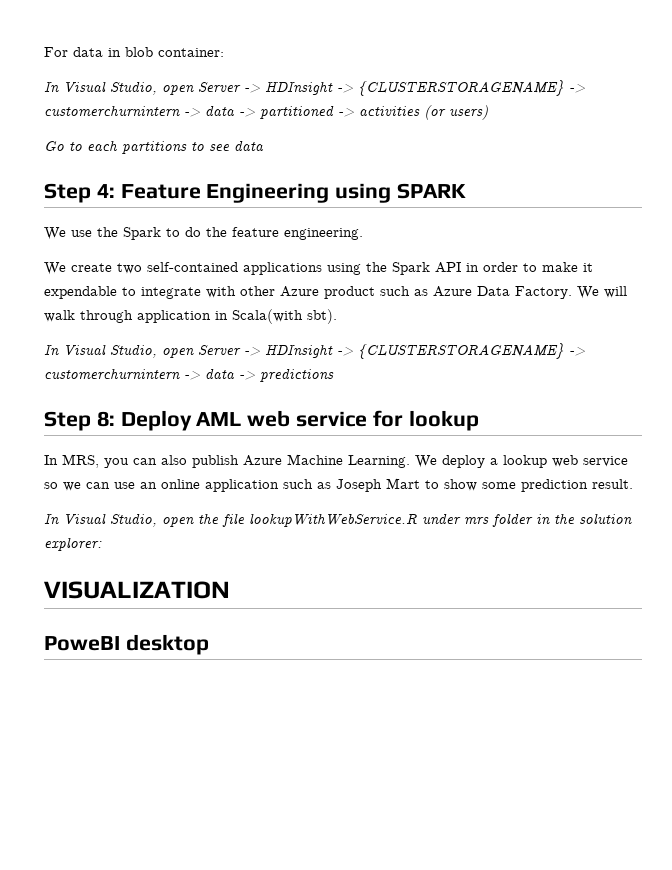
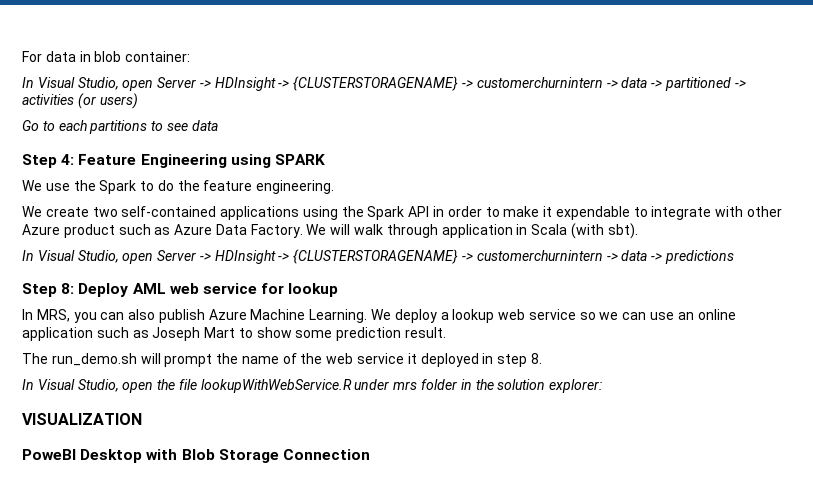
[232,309,303,324] Scala(with -> [531,223,604,239] Scala (with
(633, 484) none -> [22,353,542,367] // The run_demo.sh will prompt the name of the web service it deployed in step 8.
[125,634,209,655] desktop -> [80,449,370,463] Desktop with Blob Storage Connection

